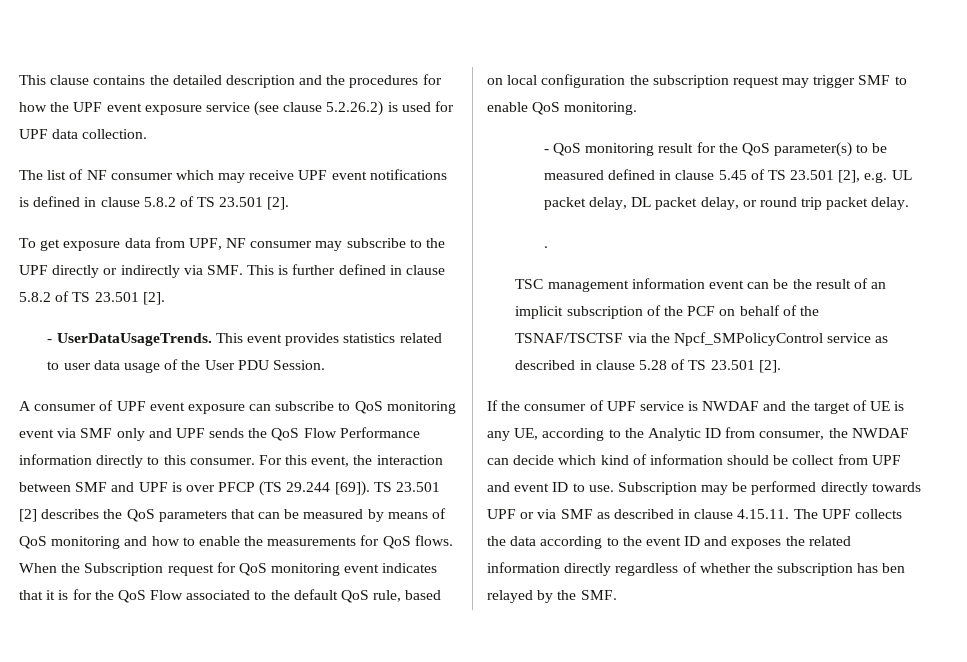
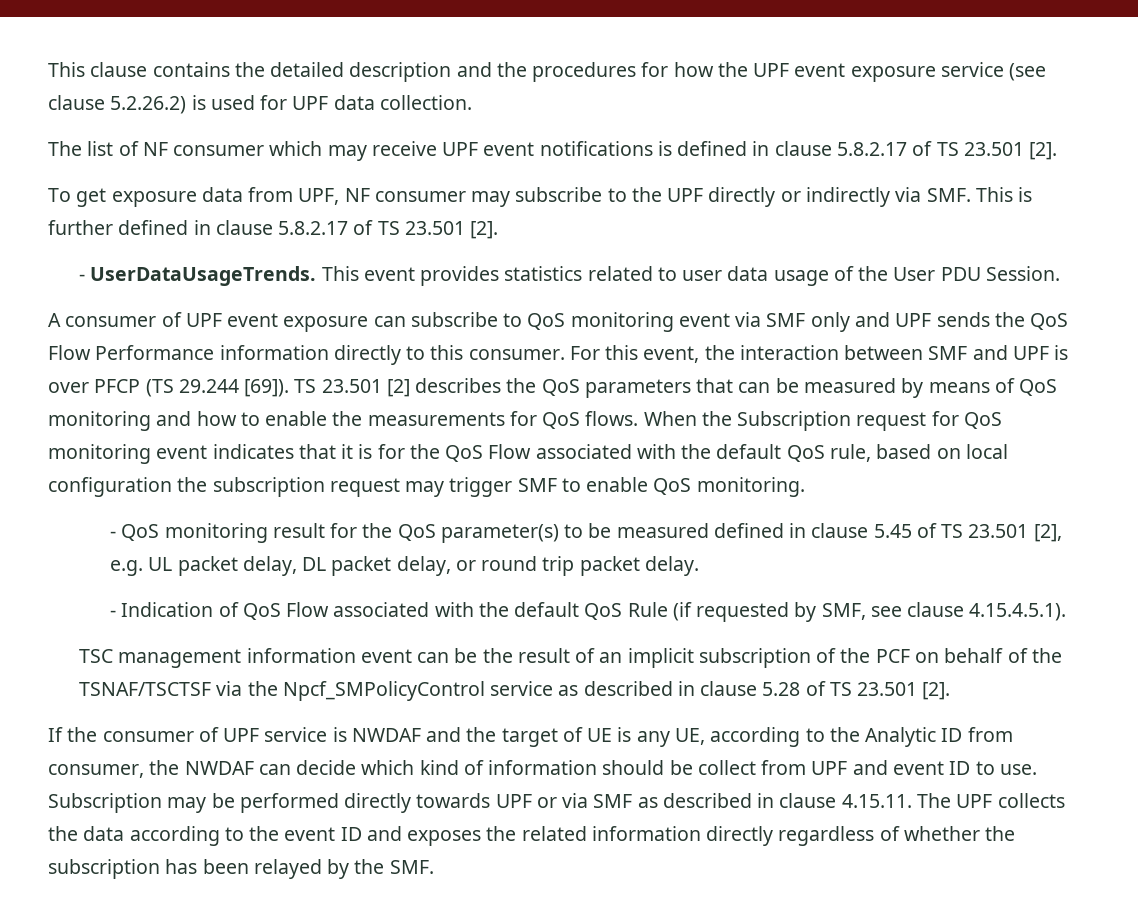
[143,197,176,207] 5.8.2 -> [836,142,907,156] 5.8.2.17
[19,292,51,302] 5.8.2 -> [278,221,349,235] 5.8.2.17
[254,591,267,600] to -> [636,444,676,459] with
[543,246,548,248] . -> [109,602,1067,622] - Indication of QoS Flow associated with the default QoS Rule (if requested by SMF, see clause 4.15.4.5.1).
[882,563,906,573] ben -> [202,859,249,874] been

